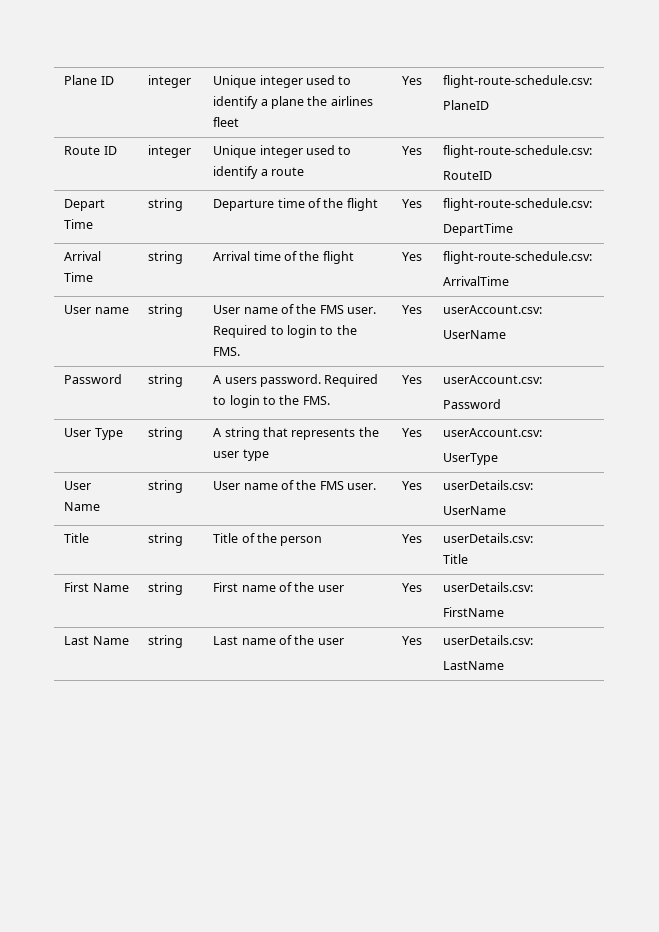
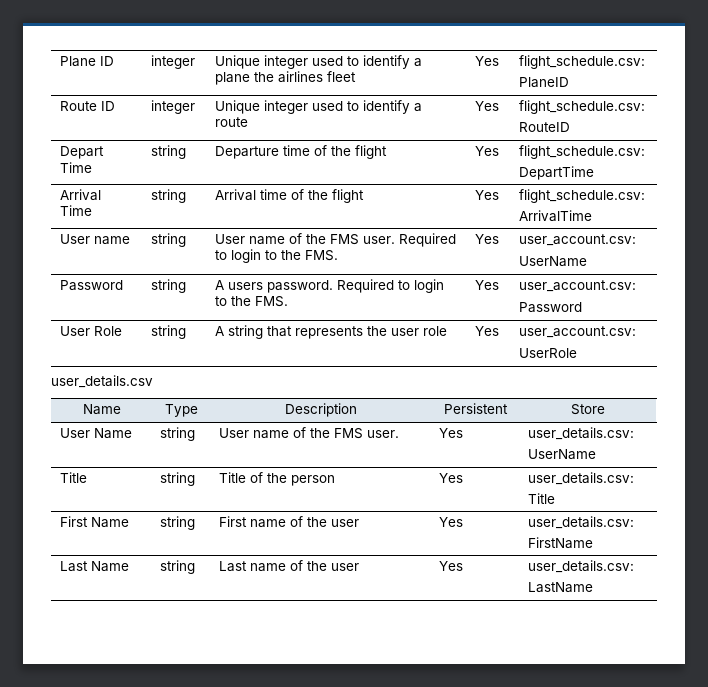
[443,75,593,88] flight-route-schedule.csv: -> [519,55,646,69] flight_schedule.csv:
[443,145,593,158] flight-route-schedule.csv: -> [519,100,646,114] flight_schedule.csv:
[443,198,593,211] flight-route-schedule.csv: -> [519,145,646,159] flight_schedule.csv:
[443,251,593,264] flight-route-schedule.csv: -> [519,189,646,203] flight_schedule.csv:
[443,305,543,314] userAccount.csv: -> [519,234,637,246] user_account.csv:
[443,375,543,384] userAccount.csv: -> [519,280,637,292] user_account.csv:
[94,428,123,440] Type -> [94,326,123,336] Role
[242,449,269,461] [402,428,423,437] [443,428,543,437] [443,453,499,465] type | Yes | userAccount.csv: // UserType -> [423,326,448,336] [475,326,500,336] [519,326,637,338] [519,348,578,358] [51,375,153,388] [82,404,121,415] [164,404,198,417] [284,403,357,417] [443,403,508,414] [571,404,605,415] role | Yes | user_account.csv: // UserRole // user_details.csv // Name | Type | Description | Persistent | Store
[443,480,534,490] userDetails.csv: -> [528,427,635,440] user_details.csv:
[443,533,534,543] userDetails.csv: -> [528,472,635,485] user_details.csv:
[443,582,534,592] userDetails.csv: -> [528,516,635,529] user_details.csv:
[443,635,534,645] userDetails.csv: -> [528,560,635,573] user_details.csv:

